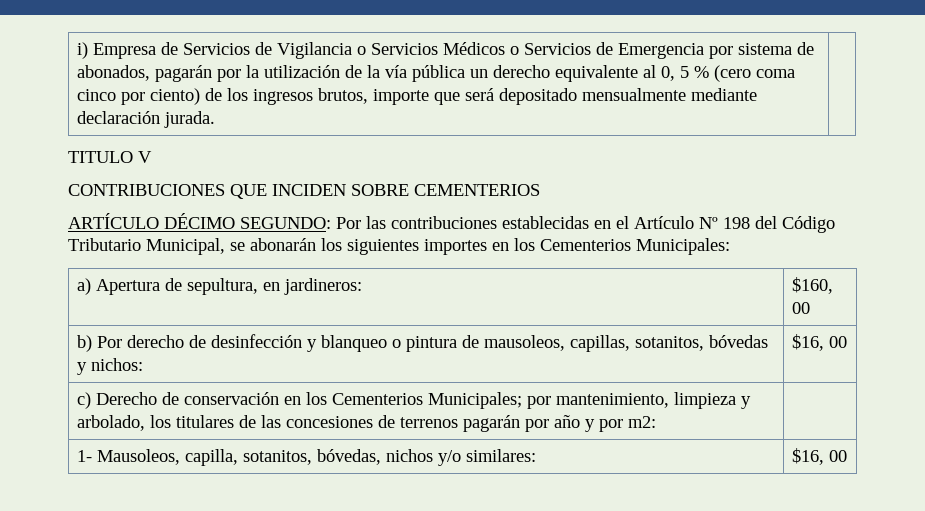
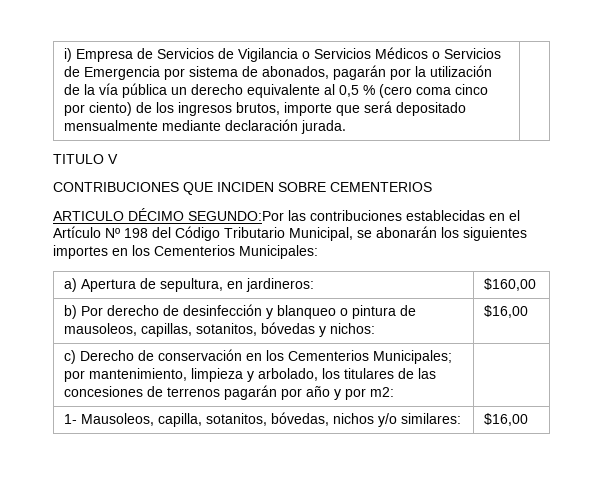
[661,66,690,81] 0, 5 -> [339,85,360,97] 0,5
[68,213,361,229] ARTÍCULO DÉCIMO SEGUNDO: Por -> [53,208,284,221] ARTICULO DÉCIMO SEGUNDO:Por
[792,277,834,294] [792,302,811,314] $160, 00 -> [484,278,537,291] $160,00
[792,334,848,351] $16, 00 -> [484,305,529,318] $16,00
[792,448,848,465] $16, 00 -> [484,413,529,426] $16,00

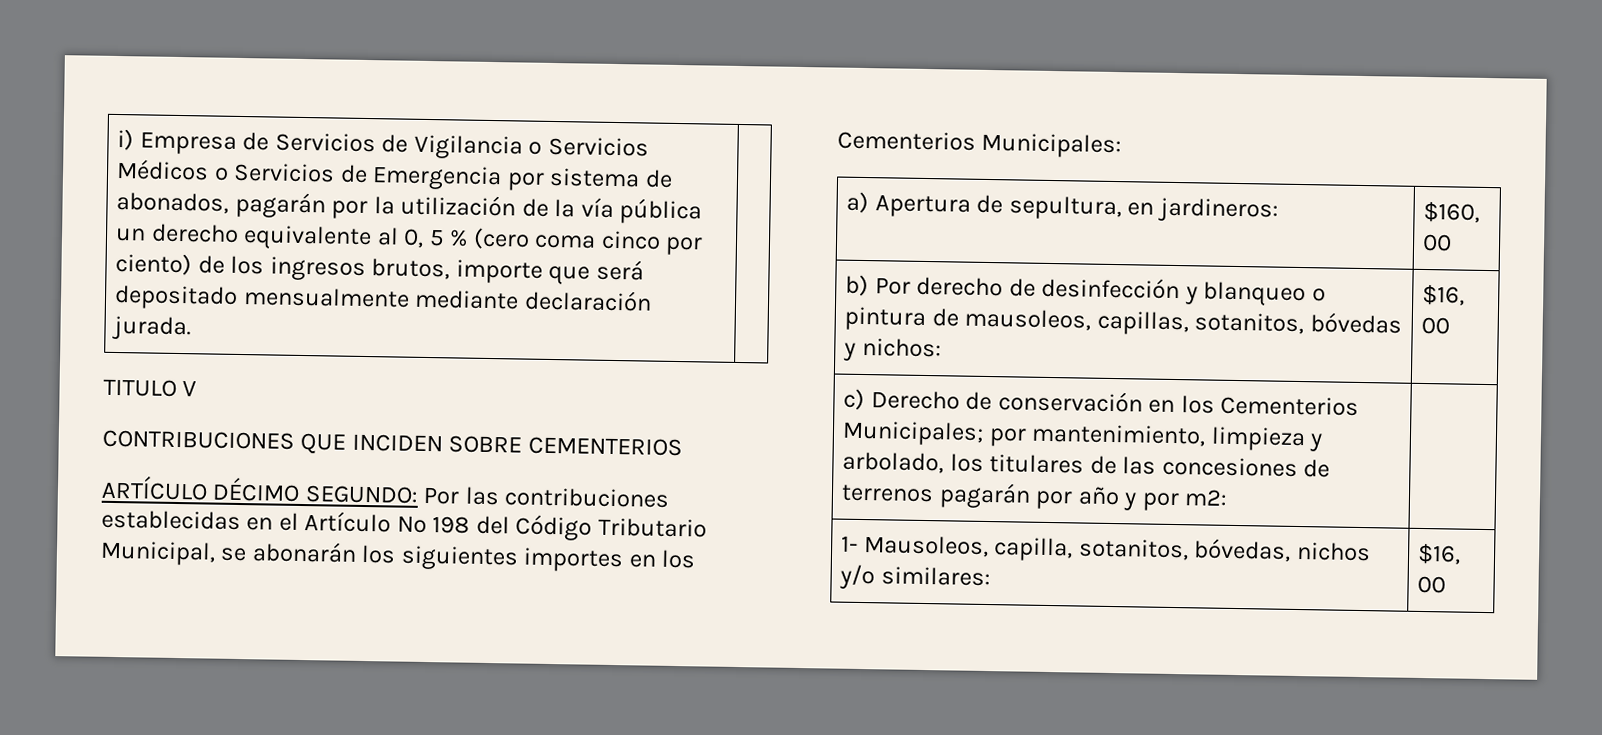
[339,85,360,97] 0,5 -> [403,228,445,248] 0, 5
[53,208,284,221] ARTICULO DÉCIMO SEGUNDO:Por -> [101,475,461,505] ARTÍCULO DÉCIMO SEGUNDO: Por
[484,278,537,291] $160,00 -> [1423,200,1481,223] [1422,233,1453,252] $160, 00
[484,305,529,318] $16,00 -> [1422,283,1466,306] [1421,316,1451,335] $16, 00
[484,413,529,426] $16,00 -> [1417,542,1462,565] [1417,575,1447,594] $16, 00

